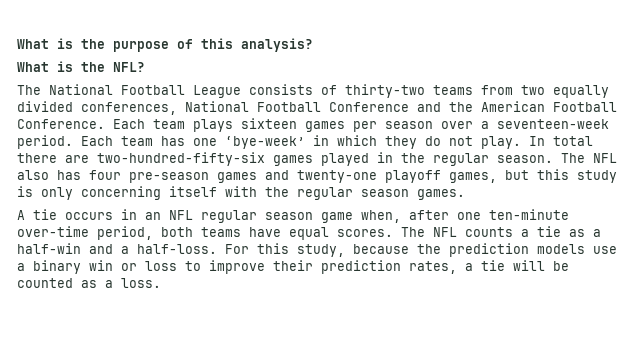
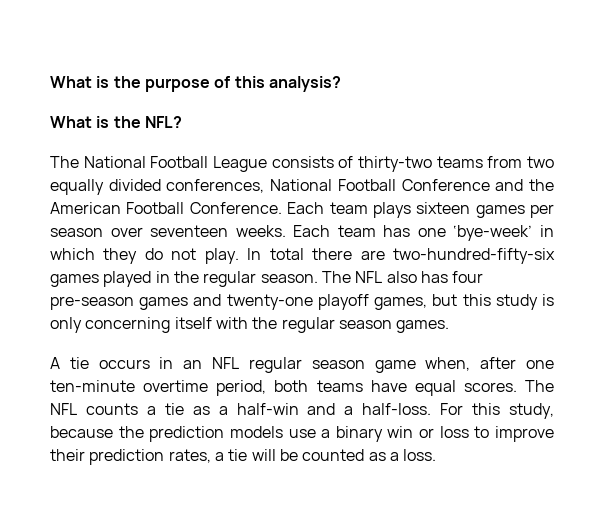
[481,119,609,129] [17,135,73,149] a seventeen-week period. -> [150,225,286,237] seventeen weeks.
[17,226,89,237] over-time -> [143,380,209,392] overtime

